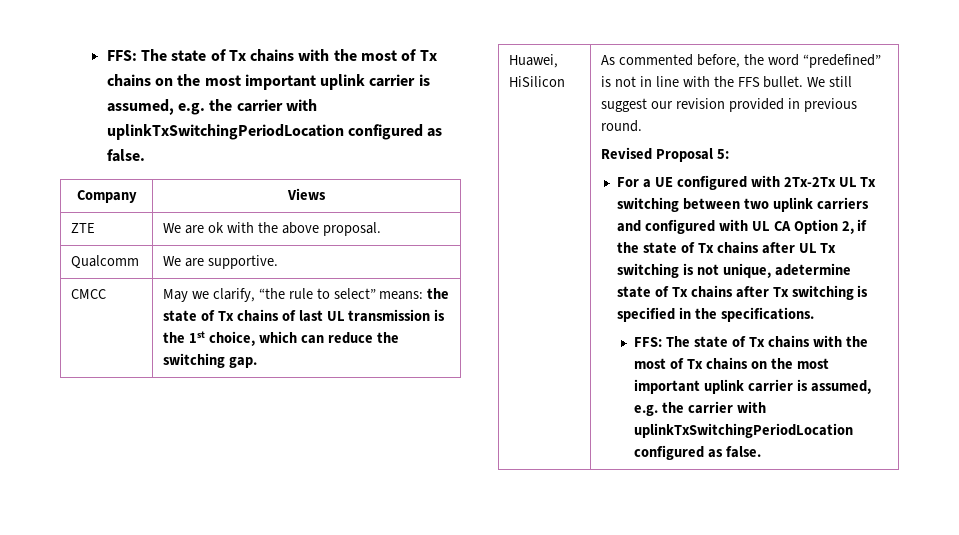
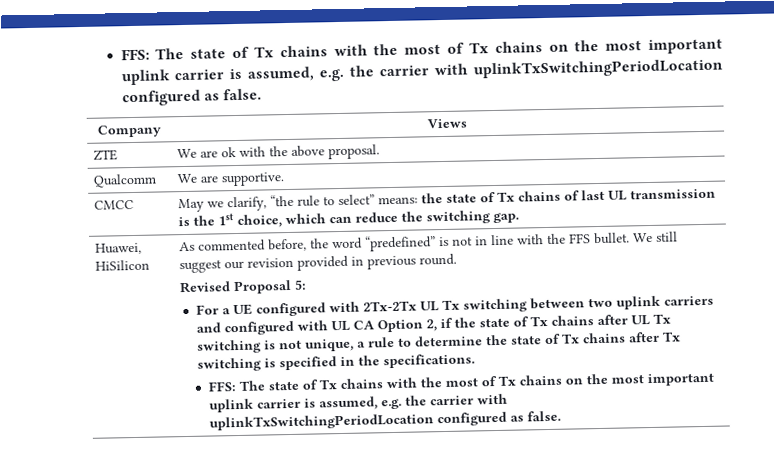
[774,263,851,276] adetermine -> [356,334,508,348] a rule to determine the

